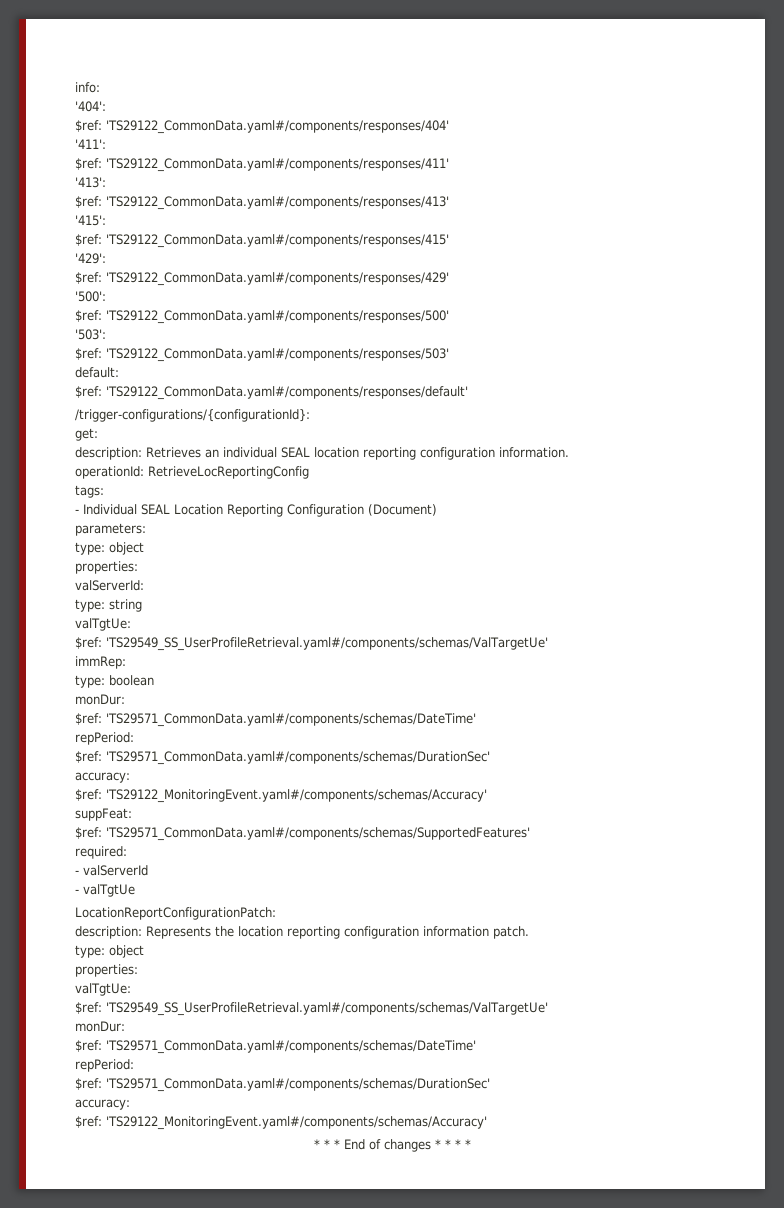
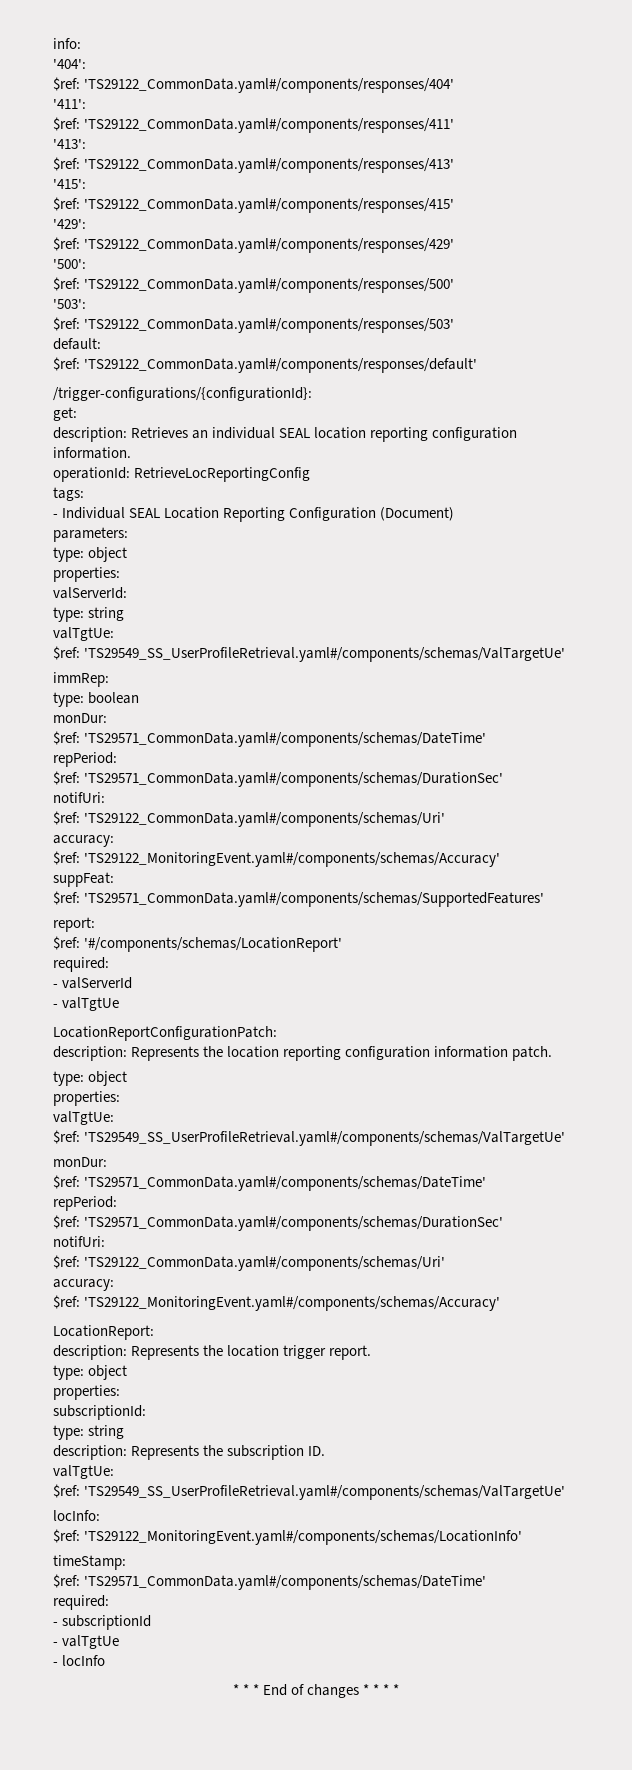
(490, 758) none -> [53,792,105,803] [53,811,446,827] // notifUri: // $ref: 'TS29122_CommonData.yaml#/components/schemas/Uri'
(530, 834) none -> [53,917,95,932] [53,936,343,952] // report: // $ref: '#/components/schemas/LocationReport'
[75,1099,130,1110] [75,1116,487,1130] // accuracy: // $ref: 'TS29122_MonitoringEvent.yaml#/components/schemas/Accuracy' -> [53,1236,105,1247] [53,1255,446,1271] [53,1279,114,1291] [53,1295,501,1311] [53,1325,154,1340] [53,1345,372,1360] [53,1365,128,1380] [53,1385,120,1400] [53,1405,146,1420] [53,1425,125,1440] [53,1445,326,1460] [53,1465,114,1479] [53,1484,566,1500] [53,1510,100,1521] [53,1529,523,1545] [53,1555,126,1570] [53,1574,487,1590] [53,1595,109,1610] [53,1615,152,1630] [53,1635,120,1649] [53,1655,106,1666] // notifUri: // $ref: 'TS29122_CommonData.yaml#/components/schemas/Uri' // accuracy: // $ref: 'TS29122_MonitoringEvent.yaml#/components/schemas/Accuracy' // LocationReport: // description: Represents the location trigger report. // type: object // properties: // subscriptionId: // type: string // description: Represents the subscription ID. // valTgtUe: // $ref: 'TS29549_SS_UserProfileRetrieval.yaml#/components/schemas/ValTargetUe' // locInfo: // $ref: 'TS29122_MonitoringEvent.yaml#/components/schemas/LocationInfo' // timeStamp: // $ref: 'TS29571_CommonData.yaml#/components/schemas/DateTime' // required: // - subscriptionId // - valTgtUe // - locInfo

